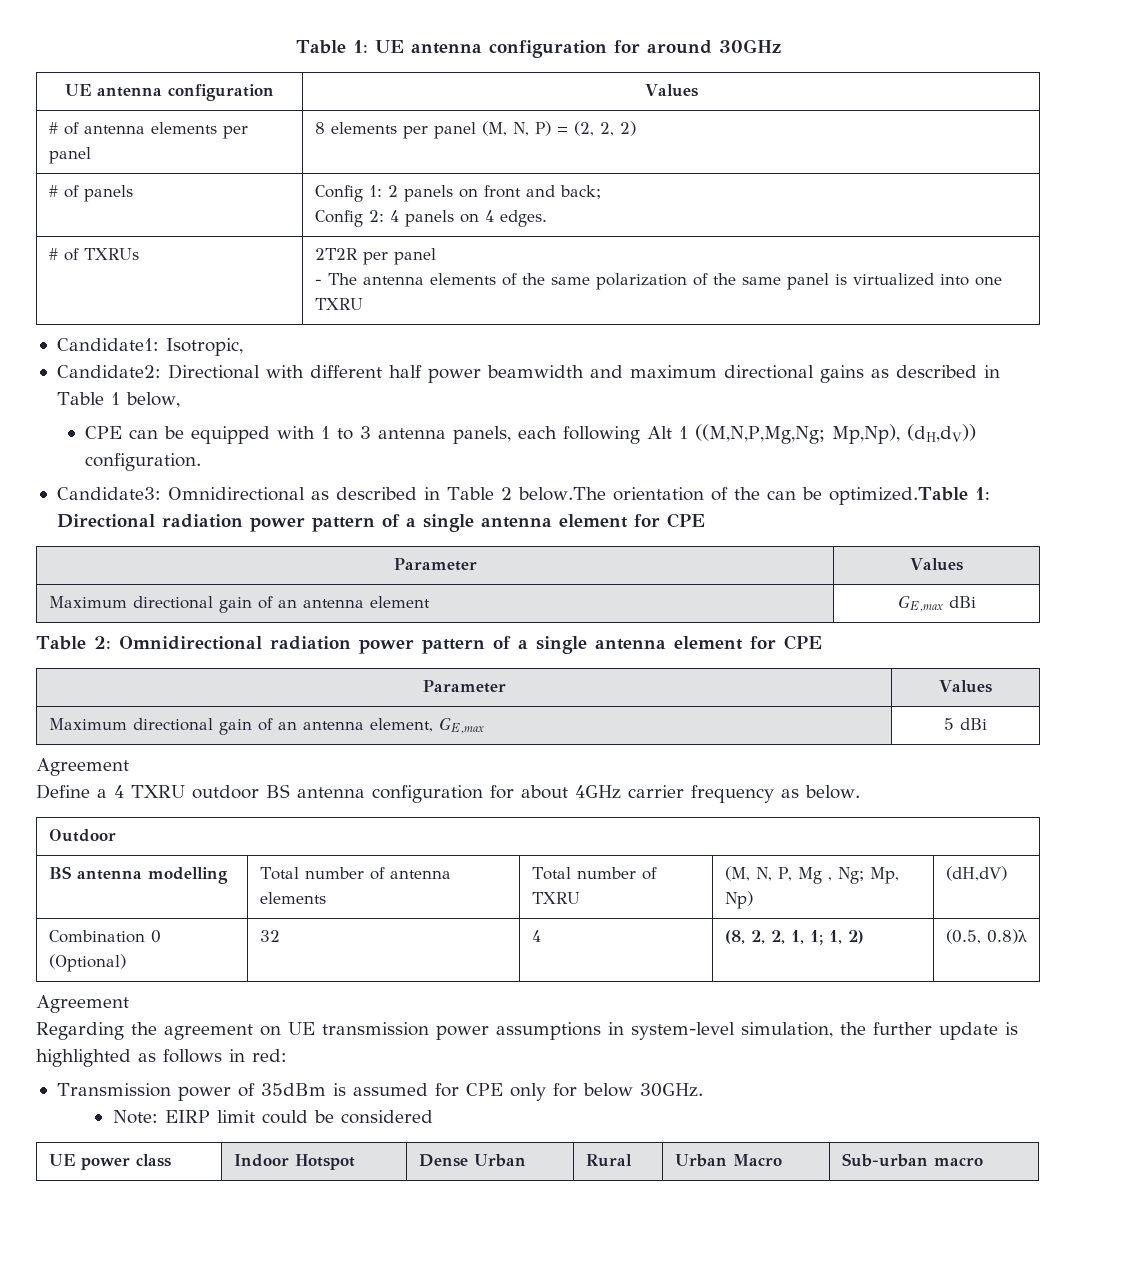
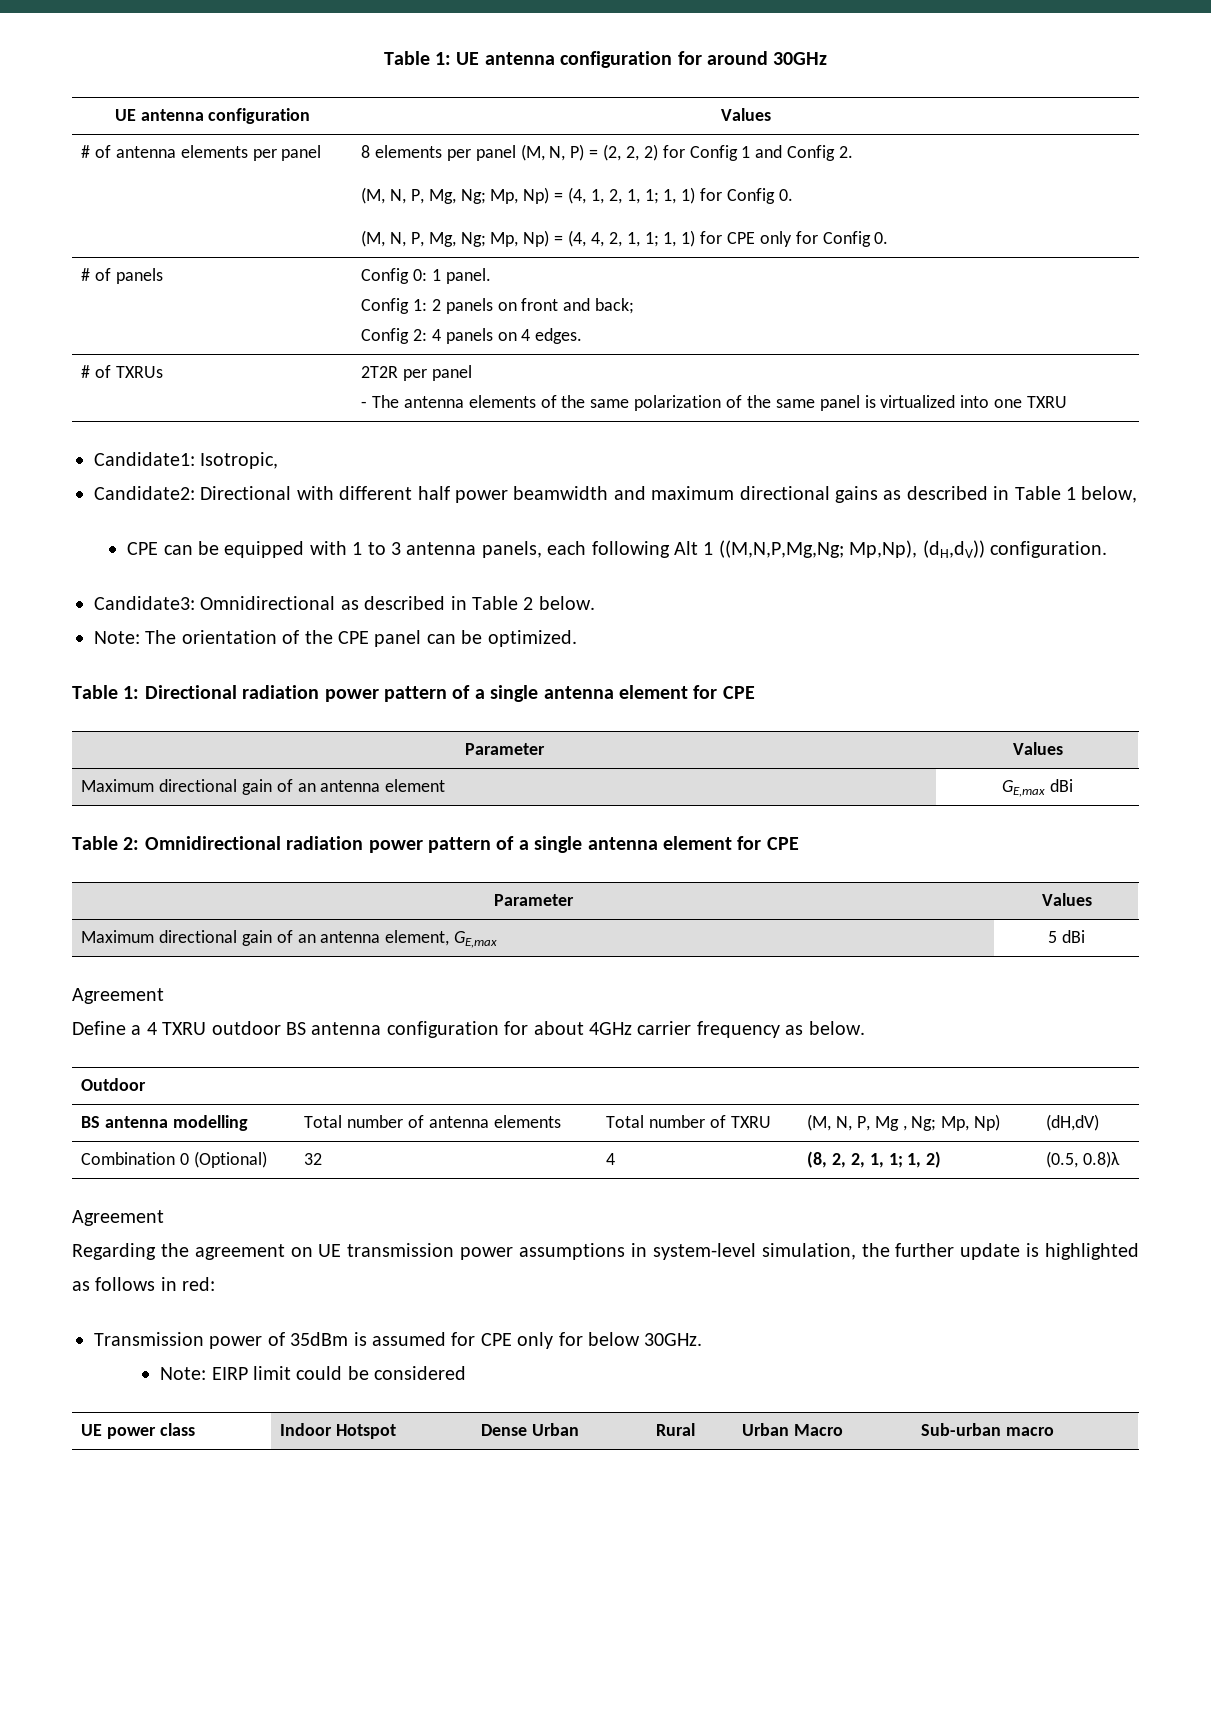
(636, 128) none -> [662,145,853,161] [361,187,793,204] [361,230,889,247] for Config 1 and Config 2. // (M, N, P, Mg, Ng; Mp, Np) = (4, 1, 2, 1, 1; 1, 1) for Config 0. // (M, N, P, Mg, Ng; Mp, Np) = (4, 4, 2, 1, 1; 1, 1) for CPE only for Config 0.
(363, 193) none -> [413,268,491,284] [361,298,410,314] 0: 1 panel. // Config
[517,487,968,505] below.The orientation of the can be optimized.Table -> [538,596,595,610] [94,630,577,647] [72,685,118,699] below. // Note: The orientation of the CPE panel can be optimized. // Table

